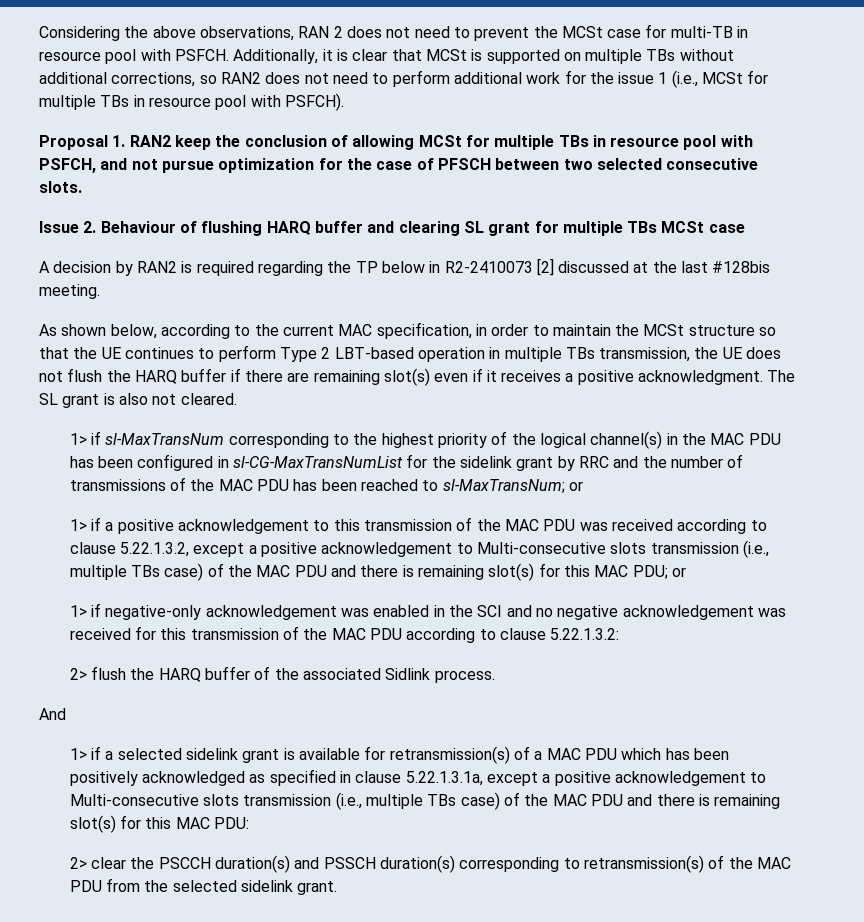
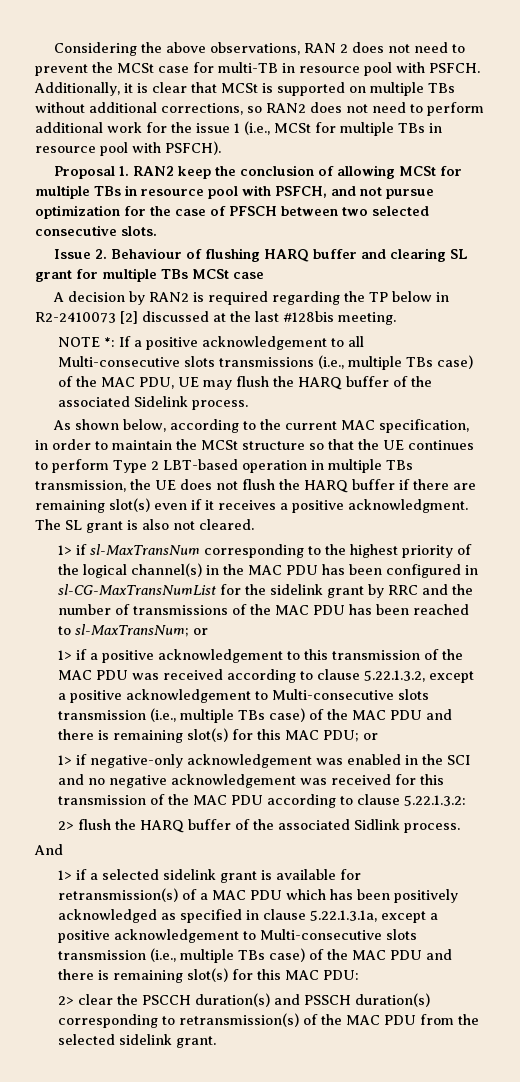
(100, 291) none -> [58,336,365,350] [58,355,474,370] [58,376,433,390] [58,396,249,410] // NOTE *: If a positive acknowledgement to all Multi-consecutive slots transmissions (i.e., multiple TBs case) of the MAC PDU, UE may flush the HARQ buffer of the associated Sidelink process.

